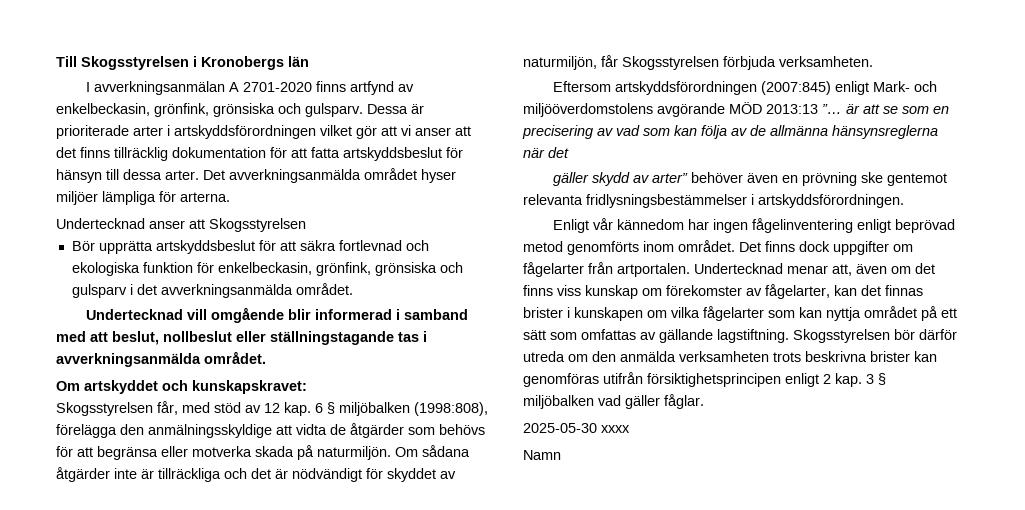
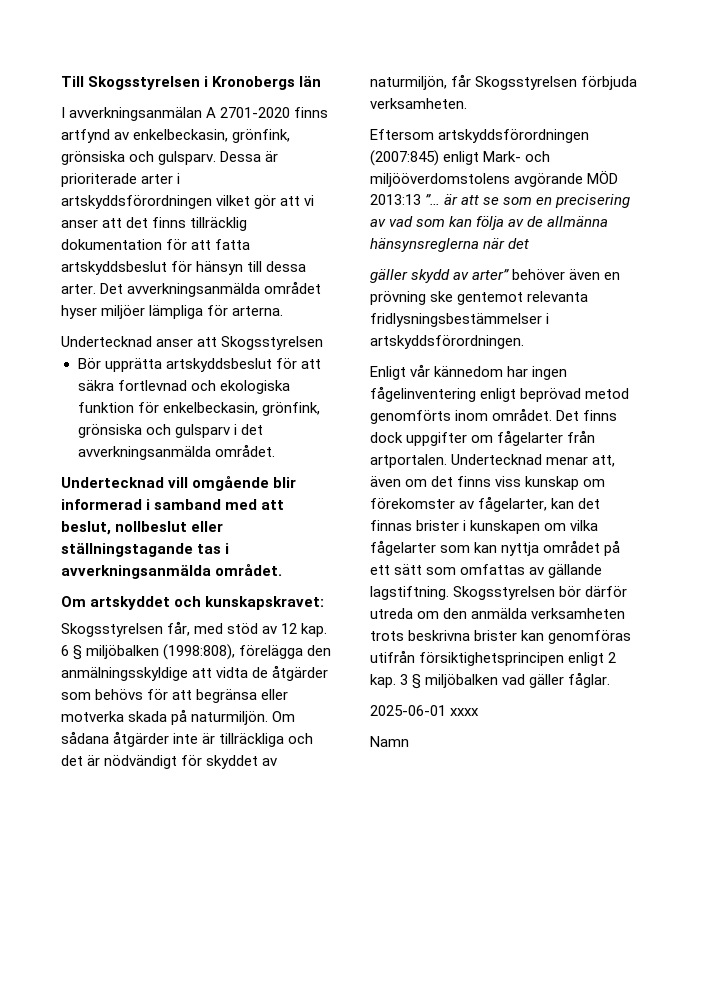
[523,423,597,433] 2025-05-30 -> [370,705,446,716] 2025-06-01

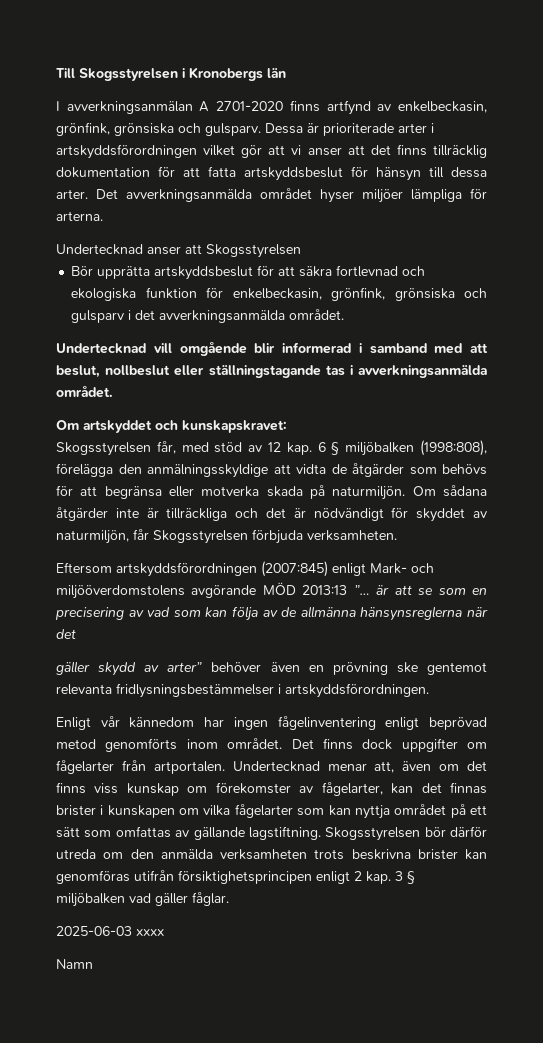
[370,705,446,716] 2025-06-01 -> [56,926,132,936] 2025-06-03

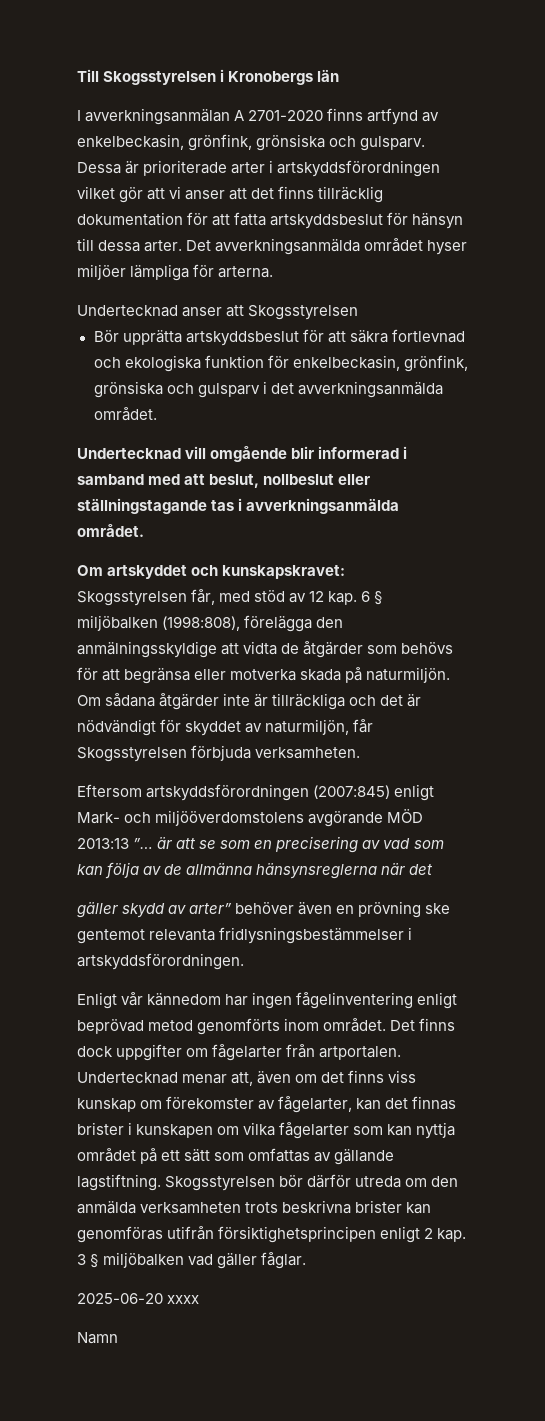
[56,926,132,936] 2025-06-03 -> [77,1293,163,1304] 2025-06-20

